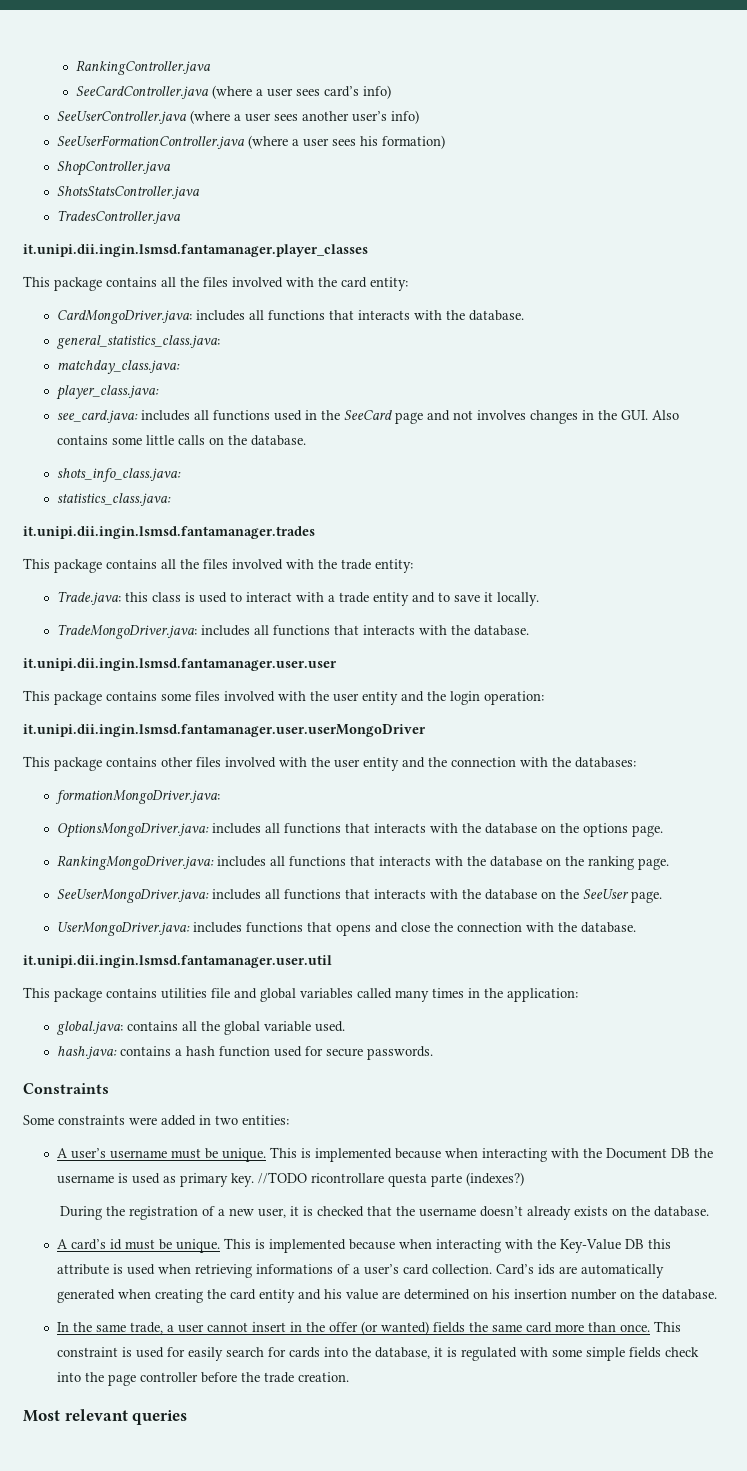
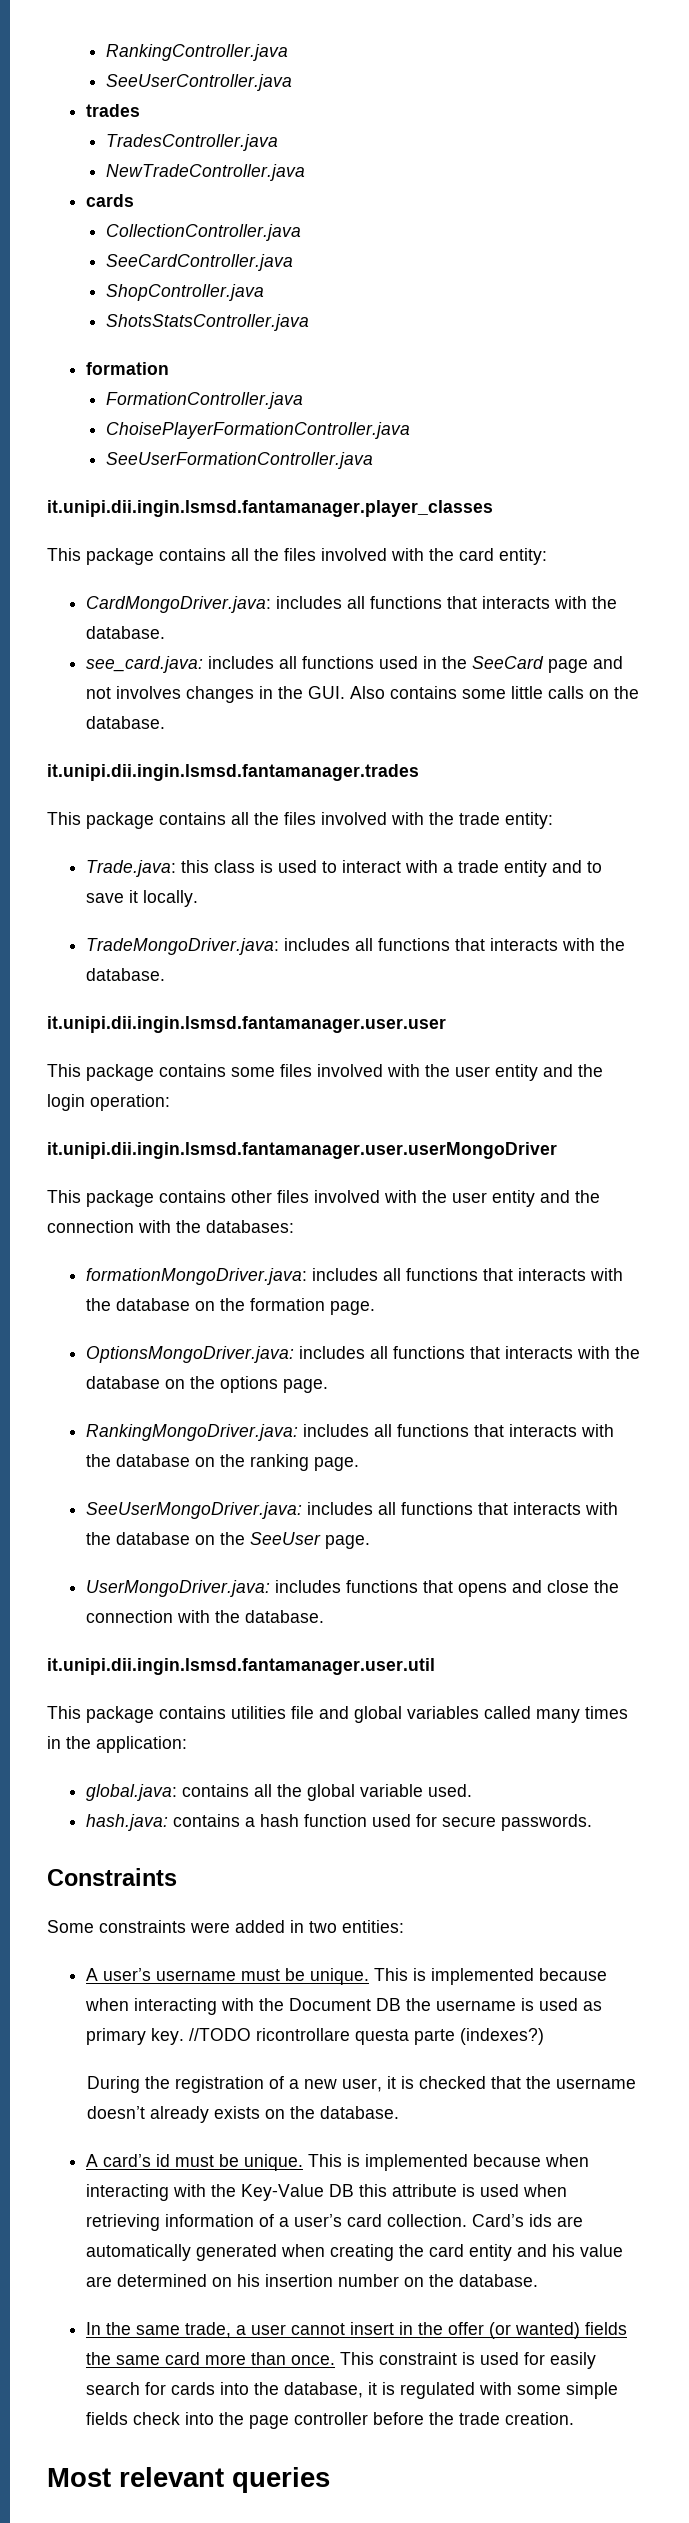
[75,85,391,99] [57,110,420,124] [57,135,446,149] [57,161,172,176] [57,186,201,199] [57,210,182,224] SeeCardController.java (where a user sees card’s info) // SeeUserController.java (where a user sees another user’s info) // SeeUserFormationController.java (where a user sees his formation) // ShopController.java // ShotsStatsController.java // TradesController.java -> [106,74,293,91] [86,104,141,117] [106,134,279,151] [106,164,306,181] [86,194,135,207] [106,224,302,241] [106,254,294,271] [106,284,265,301] [106,314,310,331] [86,362,170,375] [106,392,304,409] [106,422,411,439] [106,452,374,469] SeeUserController.java // trades // TradesController.java // NewTradeController.java // cards // CollectionController.java // SeeCardController.java // ShopController.java // ShotsStatsController.java // formation // FormationController.java // ChoisePlayerFormationController.java // SeeUserFormationController.java
[57,335,221,349] [57,360,181,374] [56,385,160,400] // general_statistics_class.java: // matchday_class.java: // player_class.java: -> (166, 632) none
[57,468,182,482] [57,493,172,506] // shots_info_class.java: // statistics_class.java: -> (166, 722) none
(221, 797) none -> [312,1268,624,1281] [86,1298,376,1315] includes all functions that interacts with the database on the formation page.
[256,1264,334,1274] informations -> [165,2214,255,2227] information

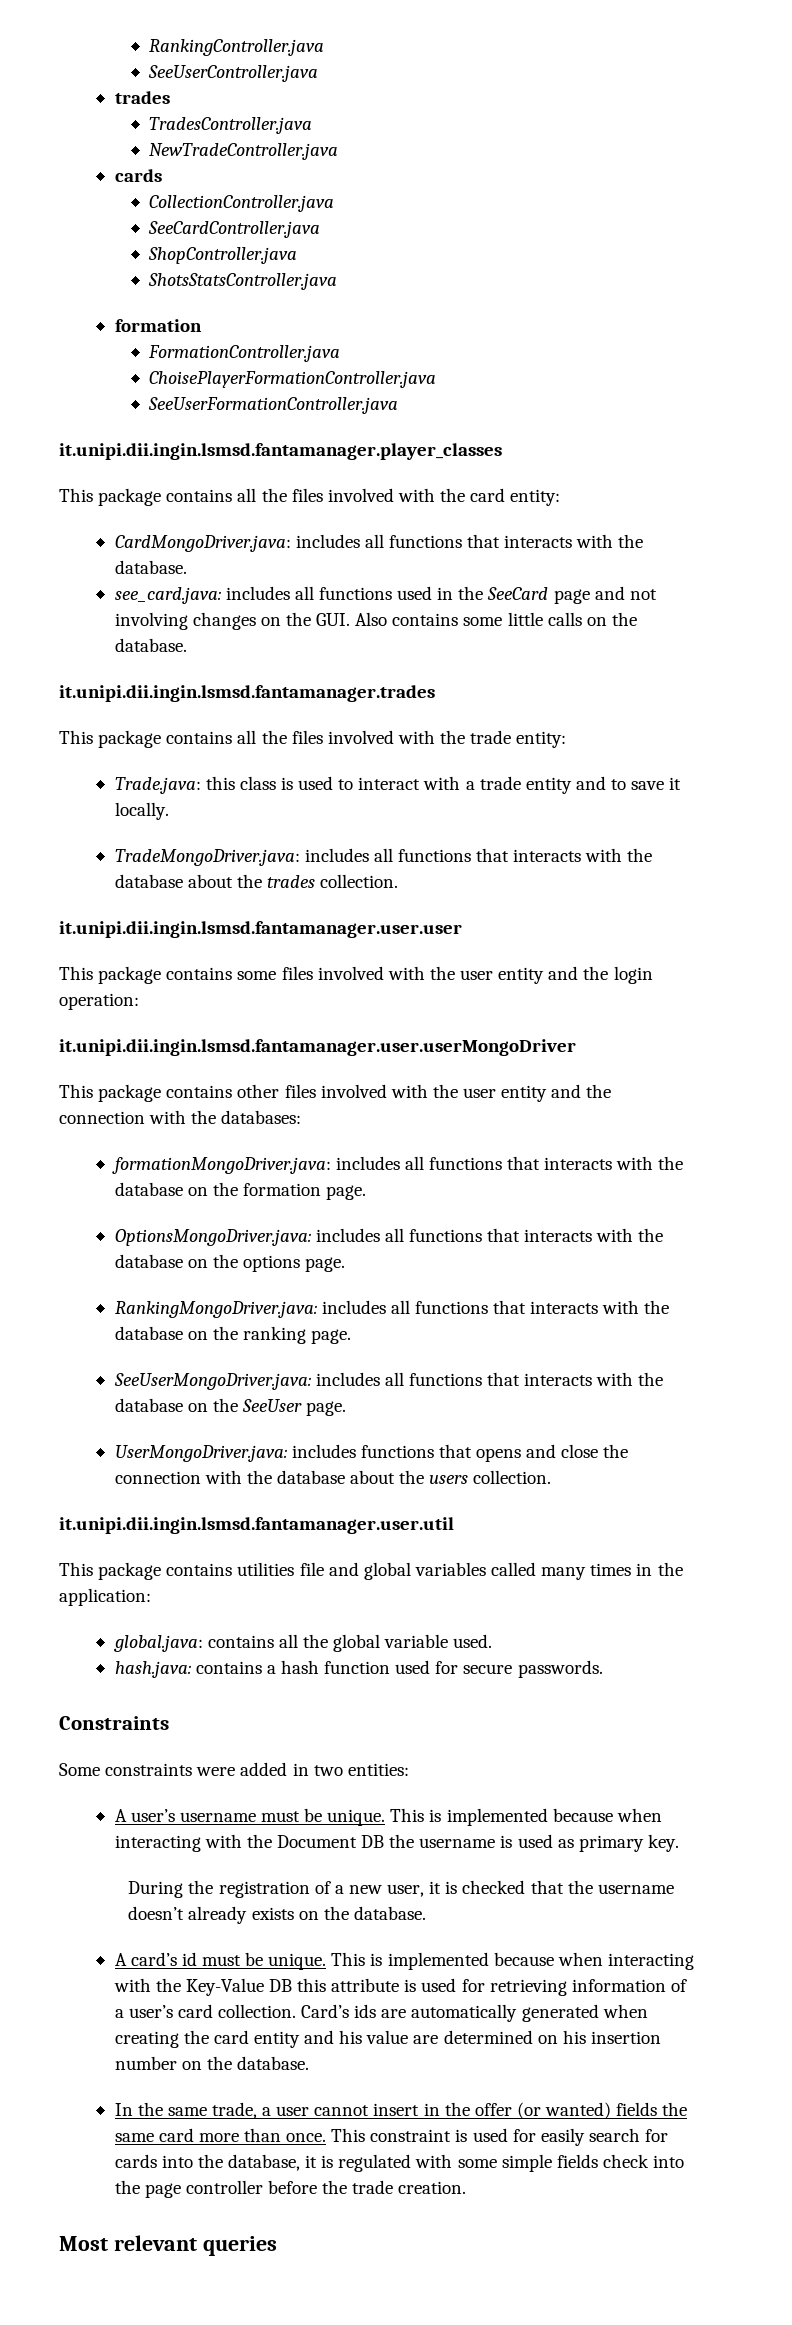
[116,686,274,703] involves changes in -> [114,612,281,630] involving changes on
[86,968,166,981] database. -> [114,874,399,888] database about the trades collection.
[245,1610,325,1623] database. -> [276,1470,552,1484] database about the users collection.
[189,2028,545,2045] //TODO ricontrollare questa parte (indexes?) -> (679, 1843) none
[523,2184,568,2197] when -> [461,1979,485,1992] for

